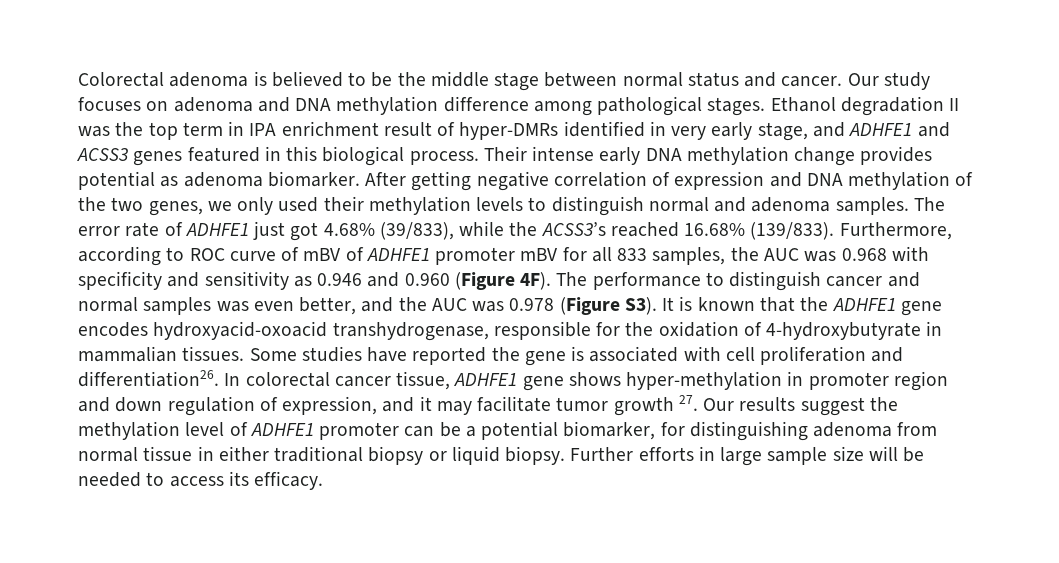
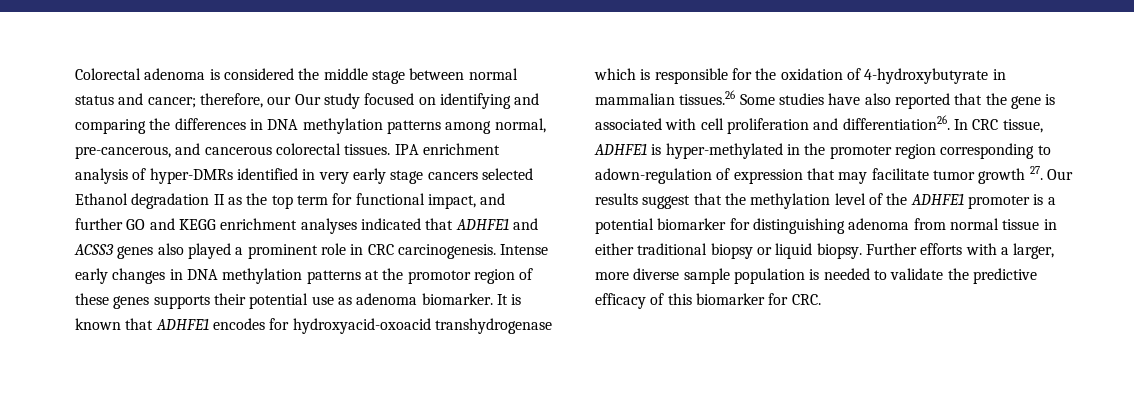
[271,71,393,87] believed to be -> [223,68,294,80] considered
[781,72,930,90] [78,96,960,116] [78,121,245,140] cancer. Our study focuses on adenoma and DNA methylation difference among pathological stages. Ethanol degradation II was the top term in -> [147,93,540,109] [75,118,546,134] [75,143,391,159] cancer; therefore, our Our study focused on identifying and comparing the differences in DNA methylation patterns among normal, pre-cancerous, and cancerous colorectal tissues.
[383,122,432,136] result -> [75,168,128,184] analysis
[757,122,950,141] [77,146,933,166] [78,171,974,191] [78,196,945,216] [78,221,952,241] [78,246,929,266] [78,271,920,291] [78,296,942,316] [78,321,489,341] stage, and ADHFE1 and ACSS3 genes featured in this biological process. Their intense early DNA methylation change provides potential as adenoma biomarker. After getting negative correlation of expression and DNA methylation of the two genes, we only used their methylation levels to distinguish normal and adenoma samples. The error rate of ADHFE1 just got 4.68% (39/833), while the ACSS3’s reached 16.68% (139/833). Furthermore, according to ROC curve of mBV of ADHFE1 promoter mBV for all 833 samples, the AUC was 0.968 with specificity and sensitivity as 0.946 and 0.960 (Figure 4F). The performance to distinguish cancer and normal samples was even better, and the AUC was 0.978 (Figure S3). It is known that the ADHFE1 gene encodes hydroxyacid-oxoacid transhydrogenase, -> [390,168,533,184] [75,193,506,209] [75,218,538,234] [74,243,549,259] [75,268,534,284] [75,293,522,309] [75,318,552,334] [594,68,651,80] stage cancers selected Ethanol degradation II as the top term for functional impact, and further GO and KEGG enrichment analyses indicated that ADHFE1 and ACSS3 genes also played a prominent role in CRC carcinogenesis. Intense early changes in DNA methylation patterns at the promotor region of these genes supports their potential use as adenoma biomarker. It is known that ADHFE1 encodes for hydroxyacid-oxoacid transhydrogenase which is
[182,346,245,361] tissues. -> [679,90,736,105] tissues.26
[412,347,487,365] reported -> [864,93,983,109] also reported that
[245,371,948,391] [78,396,432,416] colorectal cancer tissue, ADHFE1 gene shows hyper-methylation in promoter region and down regulation of expression, and it -> [972,119,1043,133] [594,143,1051,159] [595,168,835,184] CRC tissue, ADHFE1 is hyper-methylated in the promoter region corresponding to adown-regulation of expression that
(865, 406) none -> [693,193,722,205] that
[250,422,461,440] ADHFE1 promoter can be -> [886,193,1044,209] the ADHFE1 promoter is
[563,421,656,440] biomarker, -> [657,218,727,230] biomarker
[698,446,925,466] [78,471,324,490] in large sample size will be needed to access its efficacy. -> [965,243,1055,259] [595,268,1037,284] [595,293,821,309] with a larger, more diverse sample population is needed to validate the predictive efficacy of this biomarker for CRC.

